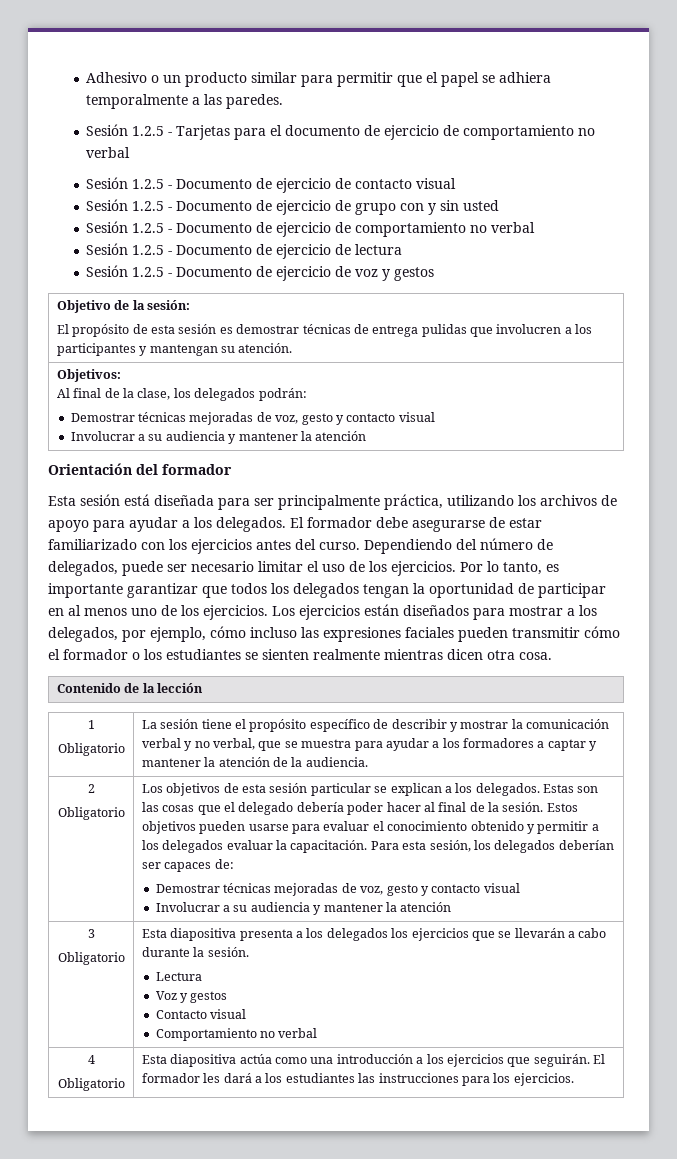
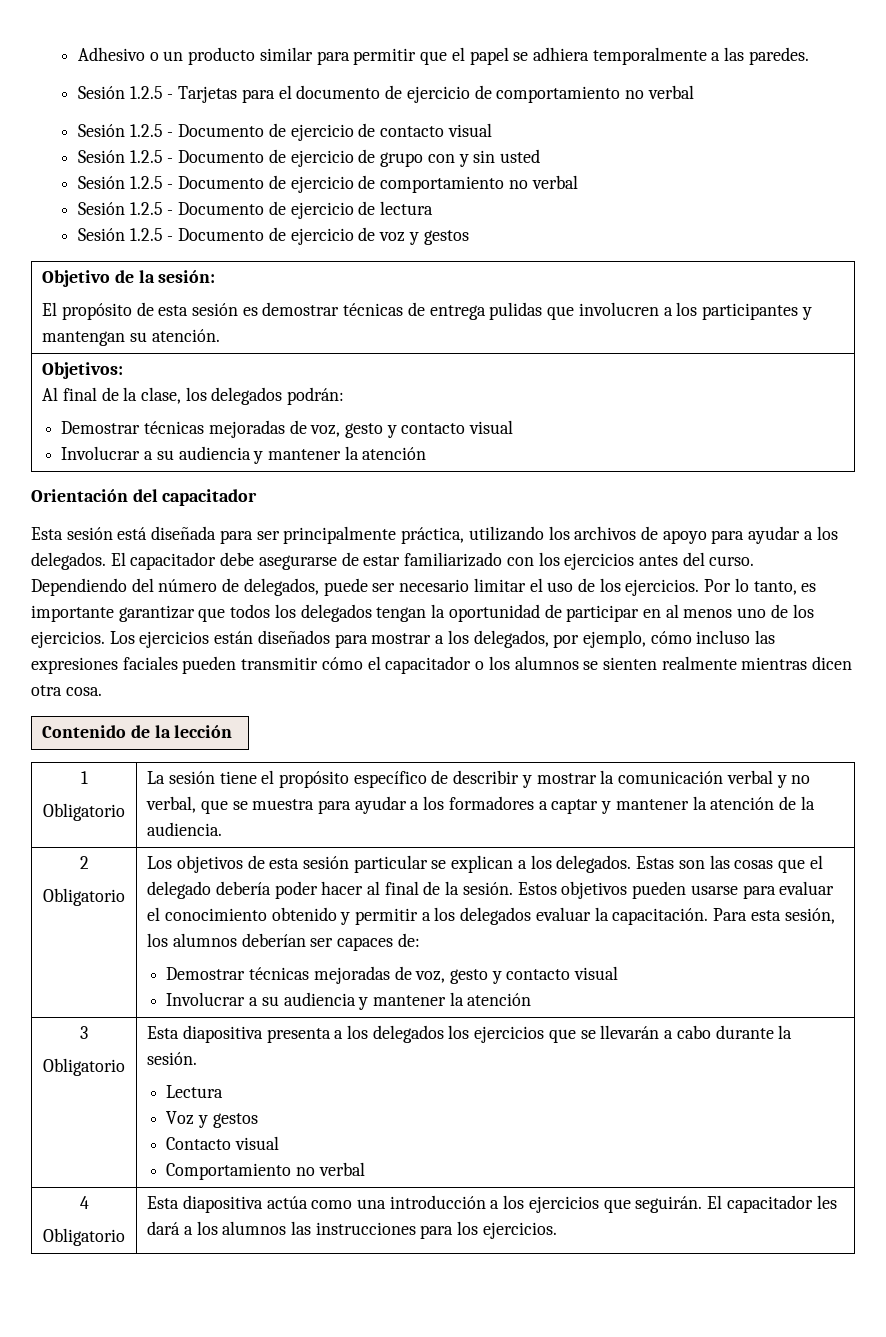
[162,464,232,475] formador -> [162,489,258,506] capacitador
[307,517,372,528] formador -> [130,552,217,570] capacitador
[63,649,128,660] formador -> [385,656,472,674] capacitador
[166,649,241,660] estudiantes -> [514,656,579,670] alumnos
[494,840,556,853] delegados -> [172,933,237,947] alumnos
[141,1073,200,1083] formador -> [726,1195,813,1213] capacitador
[285,1073,355,1083] estudiantes -> [222,1221,287,1235] alumnos

